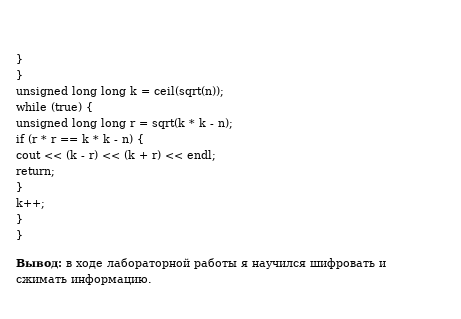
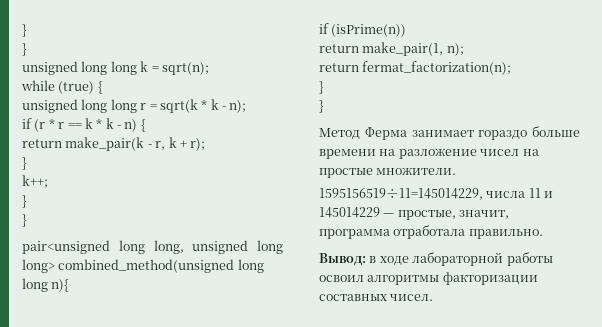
[154,86,224,97] ceil(sqrt(n)); -> [161,62,209,75] sqrt(n);
[16,150,216,161] [16,167,55,177] [16,182,23,192] [16,198,45,209] [16,214,23,224] [16,230,23,240] cout << (k - r) << (k + r) << endl; // return; // } // k++; // } // } -> [22,137,206,151] [22,157,27,170] [22,175,48,188] [22,195,27,208] [22,214,27,227] [22,240,283,254] [22,259,264,273] [22,278,70,292] [319,23,407,37] [319,42,464,56] [319,61,512,75] [319,81,324,94] [319,100,324,113] [319,126,580,140] [319,148,539,159] [319,167,457,178] [319,188,554,200] [319,207,510,220] [319,225,543,239] return make_pair(k - r, k + r); // } // k++; // } // } // pair<unsigned long long, unsigned long long> combined_method(unsigned long long n){ // if (isPrime(n)) // return make_pair(1, n); // return fermat_factorization(n); // } // } // Метод Ферма занимает гораздо больше времени на разложение чисел на простые множители. // 1595156519÷11=145014229, числа 11 и 145014229 — простые, значит, программа отработала правильно.
[241,258,386,269] [16,274,152,285] я научился шифровать и сжимать информацию. -> [319,272,538,285] [319,294,434,301] освоил алгоритмы факторизации составных чисел.

